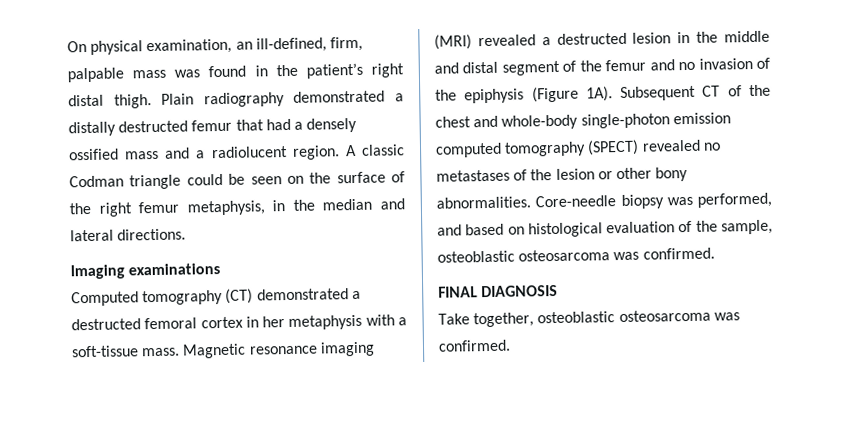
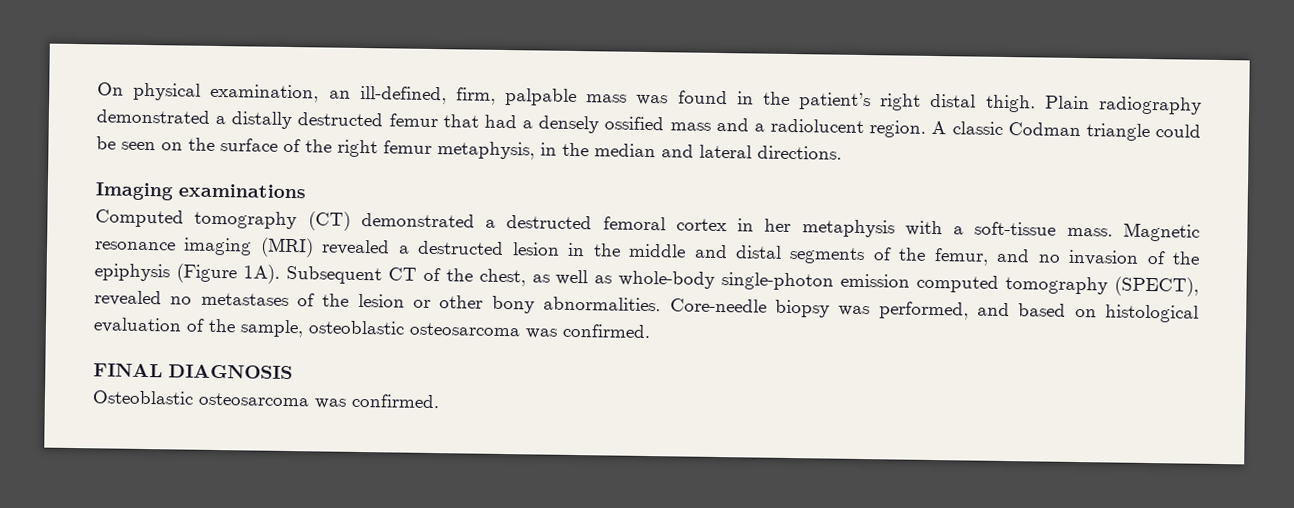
[501,59,647,76] segment of the femur -> [789,246,989,266] segments of the femur,
[435,115,499,128] chest and -> [478,268,613,287] chest, as well as
[587,139,640,156] (SPECT) -> [1114,276,1199,297] (SPECT),
[438,311,616,328] Take together, osteoblastic -> [92,390,194,405] Osteoblastic

